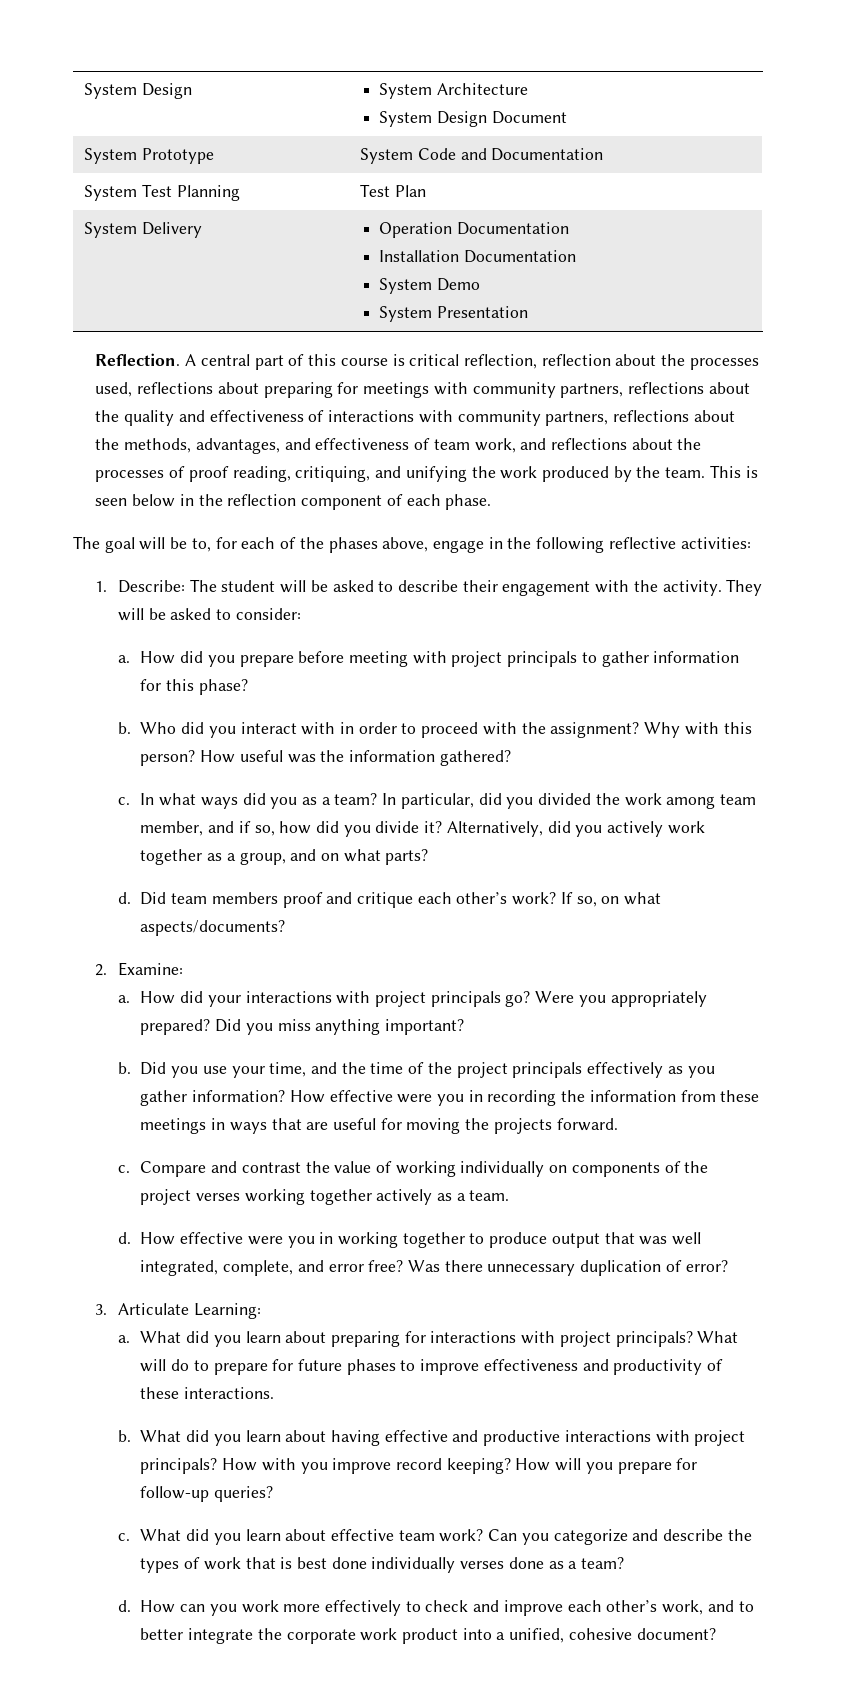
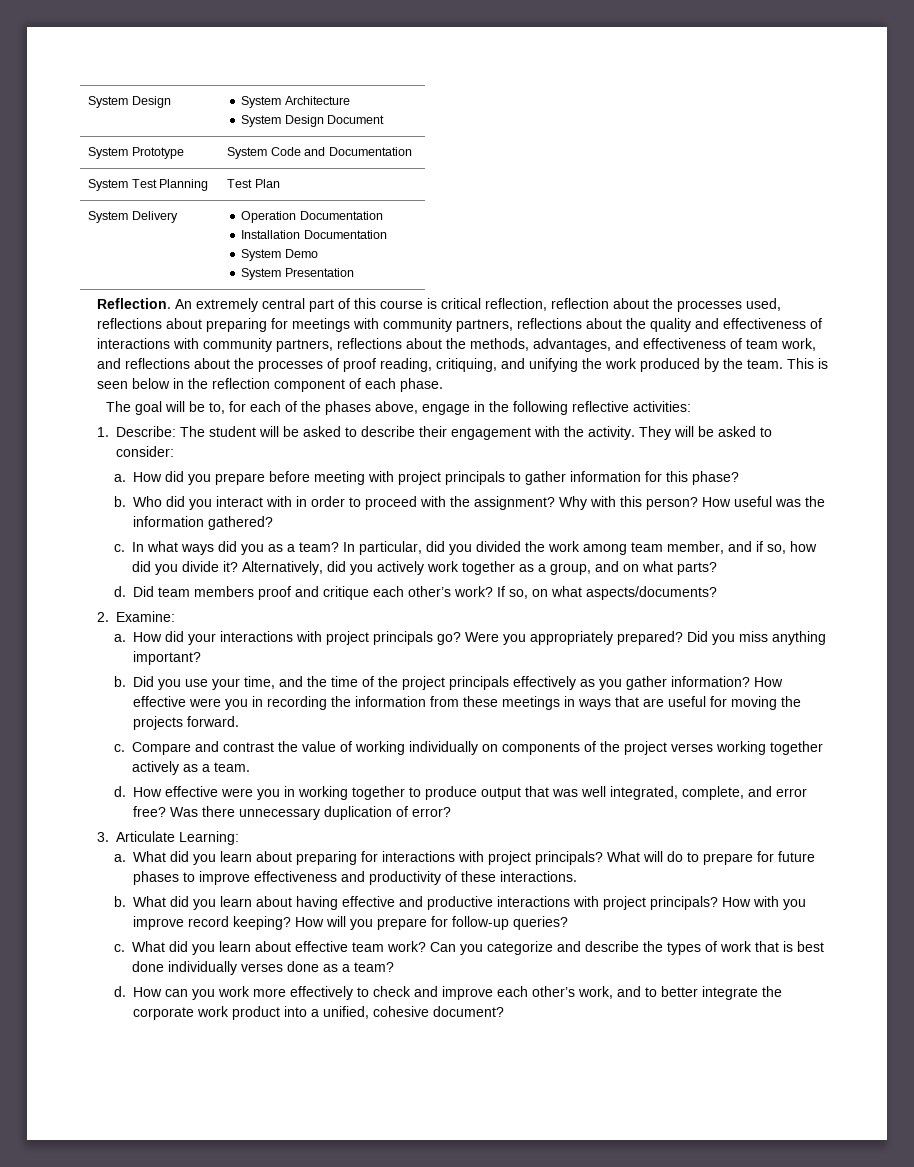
[185,354,197,366] A -> [175,298,259,312] An extremely

